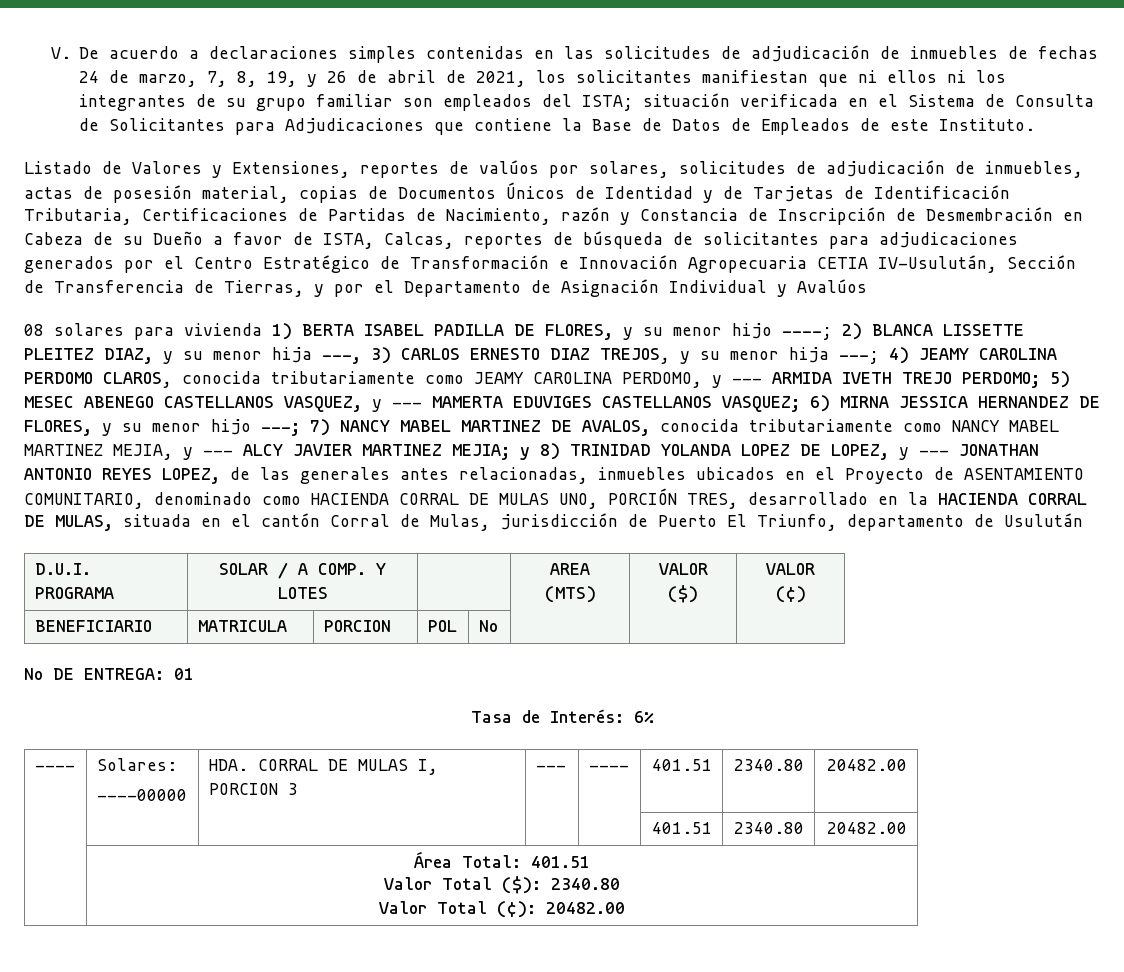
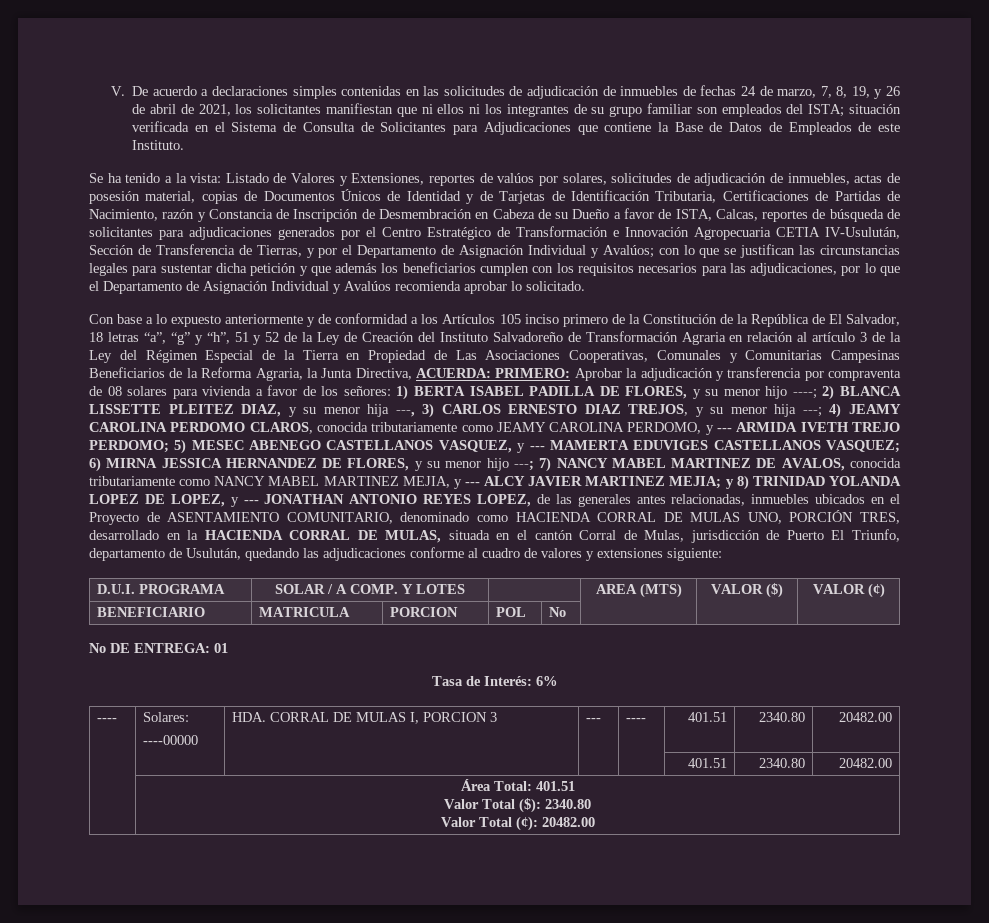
(1036, 124) none -> [89,173,222,183] Se ha tenido a la vista:
[797,279,867,293] [24,323,262,340] Avalúos // 08 solares para vivienda -> [602,244,900,258] [89,262,900,276] [89,281,585,294] [89,313,901,327] [89,331,901,345] [89,350,900,363] [89,367,901,381] [89,385,391,399] Avalúos; con lo que se justifican las circunstancias legales para sustentar dicha petición y que además los beneficiarios cumplen con los requisitos necesarios para las adjudicaciones, por lo que el Departamento de Asignación Individual y Avalúos recomienda aprobar lo solicitado. // Con base a lo expuesto anteriormente y de conformidad a los Artículos 105 inciso primero de la Constitución de la República de El Salvador, 18 letras “a”, “g” y “h”, 51 y 52 de la Ley de Creación del Instituto Salvadoreño de Transformación Agraria en relación al artículo 3 de la Ley del Régimen Especial de la Tierra en Propiedad de Las Asociaciones Cooperativas, Comunales y Comunitarias Campesinas Beneficiarios de la Reforma Agraria, la Junta Directiva, ACUERDA: PRIMERO: Aprobar la adjudicación y transferencia por compraventa de 08 solares para vivienda a favor de los señores:
[1004,513,1083,527] Usulután -> [186,547,722,561] Usulután, quedando las adjudicaciones conforme al cuadro de valores y extensiones siguiente:

